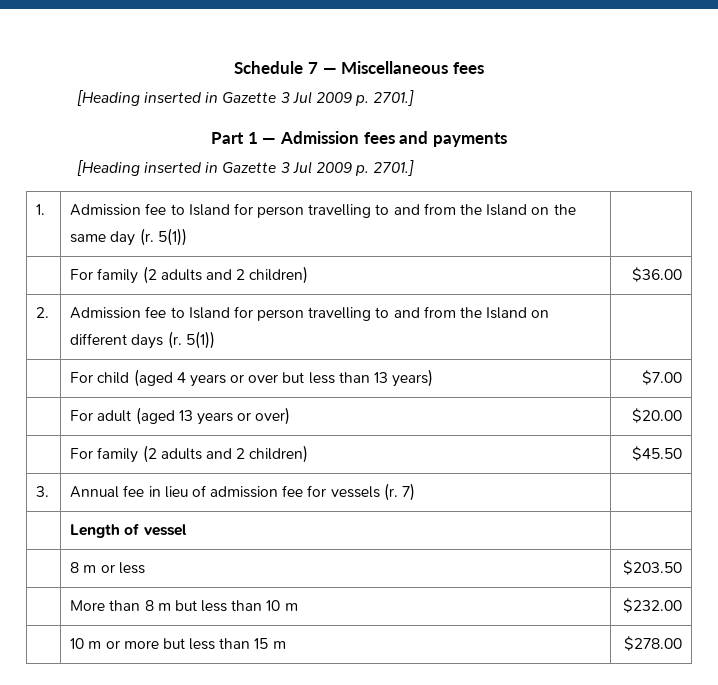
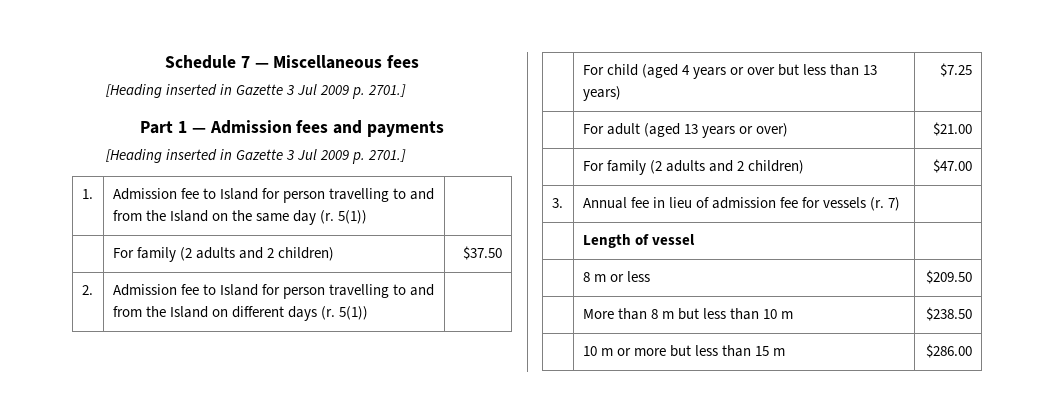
[631,267,682,282] $36.00 -> [463,246,503,260] $37.50
[641,370,682,385] $7.00 -> [940,63,973,77] $7.25
[631,408,682,423] [70,445,309,463] [631,446,682,461] $20.00 // | For family (2 adults and 2 children) | $45.50 -> [933,122,973,136] [582,160,804,175] [933,159,973,173] $21.00 // | For family (2 adults and 2 children) | $47.00
[622,560,682,575] $203.50 -> [926,270,973,284] $209.50
[622,598,682,613] $232.00 -> [926,307,973,321] $238.50
[623,636,682,651] $278.00 -> [926,344,973,358] $286.00

